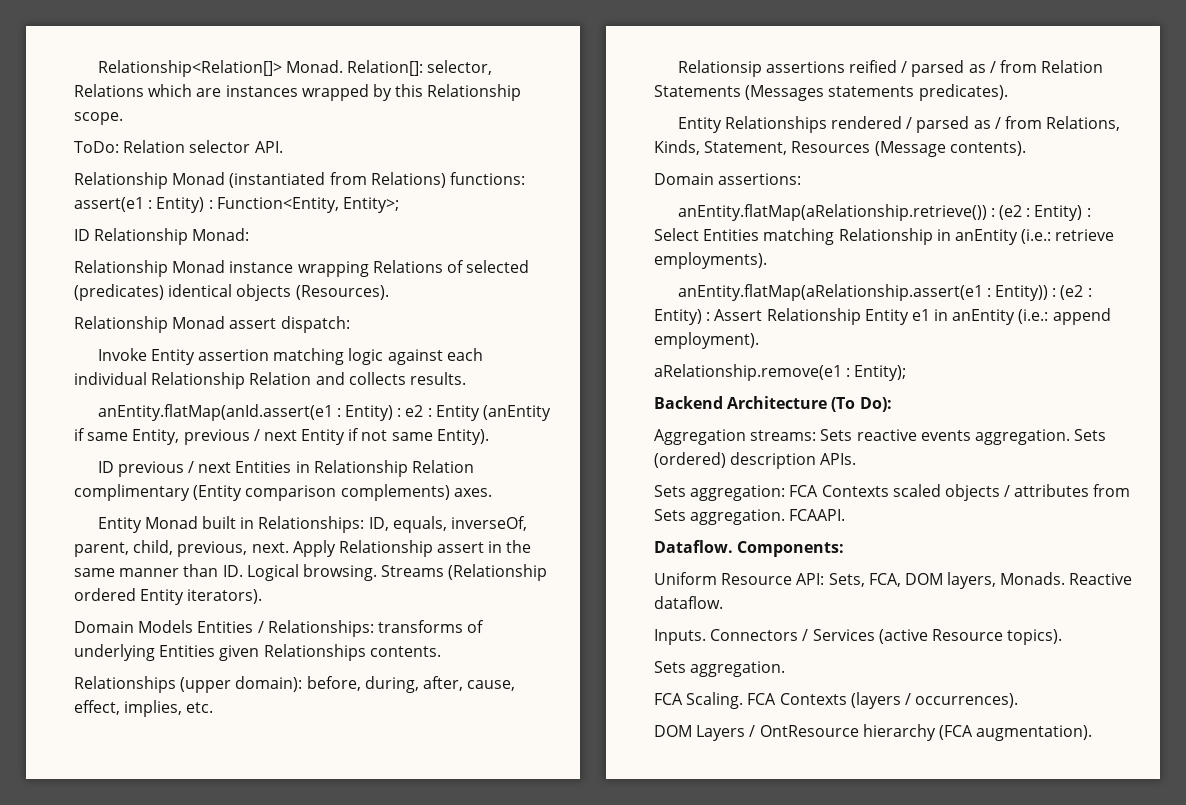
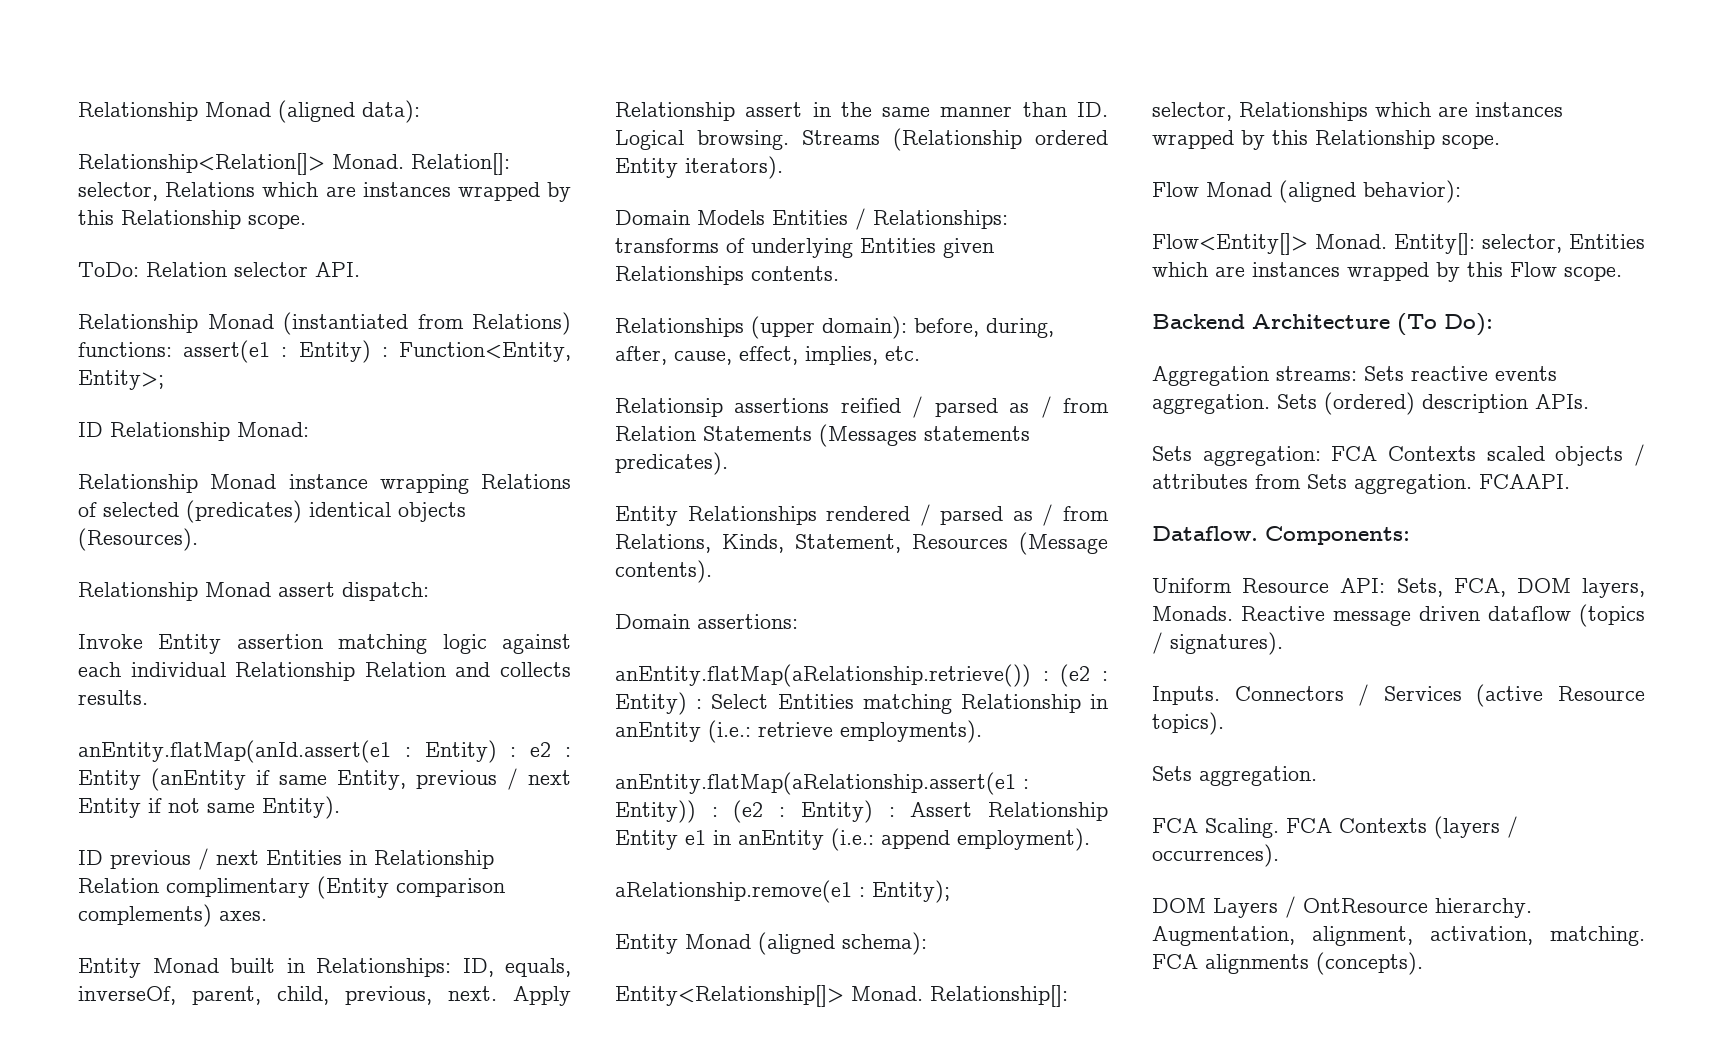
(97, 68) none -> [78,100,420,123] Relationship Monad (aligned data): //
(907, 373) none -> [615,932,927,955] [615,985,1068,1007] [1152,102,1563,121] [1152,130,1500,150] [1152,180,1461,203] [1152,233,1645,255] [1152,262,1622,282] // Entity Monad (aligned schema): // Entity<Relationship[]> Monad. Relationship[]: selector, Relationships which are instances wrapped by this Relationship scope. // Flow Monad (aligned behavior): // Flow<Entity[]> Monad. Entity[]: selector, Entities which are instances wrapped by this Flow scope.
[654,596,723,609] dataflow. -> [1333,604,1645,627] [1152,632,1283,655] message driven dataflow (topics / signatures).
[862,724,1093,741] hierarchy (FCA augmentation). -> [1435,898,1532,918] [1152,926,1645,946] [1152,952,1423,975] hierarchy. Augmentation, alignment, activation, matching. FCA alignments (concepts).

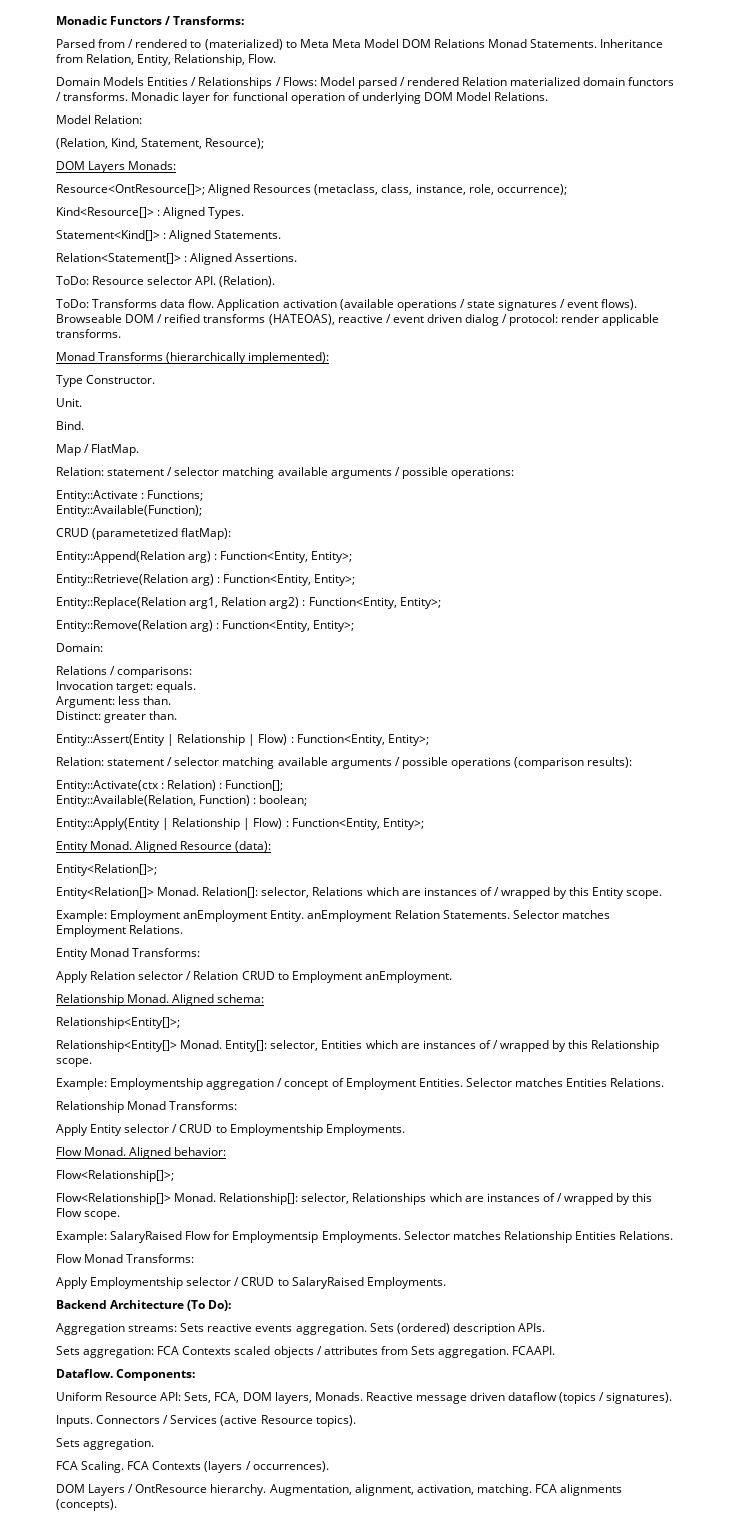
[78,100,420,123] [78,153,325,175] Relationship Monad (aligned data): // Relationship<Relation[]> -> [56,16,245,25] [56,39,664,50] [56,54,277,66] [56,77,675,89] [56,92,549,104] [56,115,143,124] [56,138,265,149] [56,161,177,173] [56,184,567,196] [56,207,245,219] [56,230,282,242] [56,253,298,265] [56,276,276,287] [56,299,638,311] [56,314,660,326] [56,329,121,338] [56,352,330,364] [56,375,156,387] [56,398,82,407] [56,421,84,430] [56,444,140,456] [56,467,514,479] [56,490,204,502] [56,505,202,517] [56,528,232,540] [56,551,353,563] [56,574,356,586] [56,597,441,609] [56,620,355,632] [56,643,103,652] [56,666,193,678] [56,681,197,693] [56,696,172,708] [56,711,178,723] [56,734,429,746] [56,757,633,769] [56,780,284,792] [56,795,308,807] [56,818,424,830] [56,841,272,853] [56,864,157,876] [56,887,154,899] Monadic Functors / Transforms: // Parsed from / rendered to (materialized) to Meta Meta Model DOM Relations Monad Statements. Inheritance from Relation, Entity, Relationship, Flow. // Domain Models Entities / Relationships / Flows: Model parsed / rendered Relation materialized domain functors / transforms. Monadic layer for functional operation of underlying DOM Model Relations. // Model Relation: // (Relation, Kind, Statement, Resource); // DOM Layers Monads: // Resource<OntResource[]>; Aligned Resources (metaclass, class, instance, role, occurrence); // Kind<Resource[]> : Aligned Types. // Statement<Kind[]> : Aligned Statements. // Relation<Statement[]> : Aligned Assertions. // ToDo: Resource selector API. (Relation). // ToDo: Transforms data flow. Application activation (available operations / state signatures / event flows). Browseable DOM / reified transforms (HATEOAS), reactive / event driven dialog / protocol: render applicable transforms. // Monad Transforms (hierarchically implemented): // Type Constructor. // Unit. // Bind. // Map / FlatMap. // Relation: statement / selector matching available arguments / possible operations: // Entity::Activate : Functions; // Entity::Available(Function); // CRUD (parametetized flatMap): // Entity::Append(Relation arg) : Function<Entity, Entity>; // Entity::Retrieve(Relation arg) : Function<Entity, Entity>; // Entity::Replace(Relation arg1, Relation arg2) : Function<Entity, Entity>; // Entity::Remove(Relation arg) : Function<Entity, Entity>; // Domain: // Relations / comparisons: // Invocation target: equals. // Argument: less than. // Distinct: greater than. // Entity::Assert(Entity | Relationship | Flow) : Function<Entity, Entity>; // Relation: statement / selector matching available arguments / possible operations (comparison results): // Entity::Activate(ctx : Relation) : Function[]; // Entity::Available(Relation, Function) : boolean; // Entity::Apply(Entity | Relationship | Flow) : Function<Entity, Entity>; // Entity Monad. Aligned Resource (data): // Entity<Relation[]>; // Entity<Relation[]>
[457,182,571,202] [78,210,306,229] [78,262,360,277] [78,312,571,335] [78,340,571,363] [78,370,164,390] [78,422,309,441] [78,474,571,494] [78,500,466,523] [78,528,198,551] [78,582,429,601] [78,634,571,654] [78,662,571,681] [78,690,148,705] [78,740,571,763] [78,768,571,791] [78,796,340,819] [78,848,494,870] [78,876,505,899] [78,904,267,927] [78,958,571,978] [78,986,571,1006] [615,102,1108,121] [615,128,1108,151] [615,156,783,179] [615,208,1008,230] [615,238,994,258] [615,266,839,285] [615,316,1054,339] [615,346,920,365] [615,396,1109,418] [615,424,1030,447] [615,452,728,475] [615,504,1109,526] [615,532,1108,555] [615,560,712,583] [615,614,798,629] [615,664,1108,687] [615,692,1108,715] [615,720,982,743] [615,772,1029,795] [615,800,1108,823] [615,828,1090,851] [615,880,950,903] [615,932,927,955] [615,985,844,1007] wrapped by this Relationship scope. // ToDo: Relation selector API. // Relationship Monad (instantiated from Relations) functions: assert(e1 : Entity) : Function<Entity, Entity>; // ID Relationship Monad: // Relationship Monad instance wrapping Relations of selected (predicates) identical objects (Resources). // Relationship Monad assert dispatch: // Invoke Entity assertion matching logic against each individual Relationship Relation and collects results. // anEntity.flatMap(anId.assert(e1 : Entity) : e2 : Entity (anEntity if same Entity, previous / next Entity if not same Entity). // ID previous / next Entities in Relationship Relation complimentary (Entity comparison complements) axes. // Entity Monad built in Relationships: ID, equals, inverseOf, parent, child, previous, next. Apply Relationship assert in the same manner than ID. Logical browsing. Streams (Relationship ordered Entity iterators). // Domain Models Entities / Relationships: transforms of underlying Entities given Relationships contents. // Relationships (upper domain): before, during, after, cause, effect, implies, etc. // Relationsip assertions reified / parsed as / from Relation Statements (Messages statements predicates). // Entity Relationships rendered / parsed as / from Relations, Kinds, Statement, Resources (Message contents). // Domain assertions: // anEntity.flatMap(aRelationship.retrieve()) : (e2 : Entity) : Select Entities matching Relationship in anEntity (i.e.: retrieve employments). // anEntity.flatMap(aRelationship.assert(e1 : Entity)) : (e2 : Entity) : Assert Relationship Entity e1 in anEntity (i.e.: append employment). // aRelationship.remove(e1 : Entity); // Entity Monad (aligned schema): // Entity<Relationship[]> -> [479,887,663,899] [56,910,610,922] [56,925,184,937] [56,948,201,960] [56,971,452,983] [56,994,265,1006] [56,1017,180,1029] [56,1040,660,1052] [56,1058,92,1067] [56,1078,665,1090] [56,1101,238,1113] [56,1124,405,1136] [56,1147,227,1159] [56,1170,174,1182] [56,1193,171,1205] of / wrapped by this Entity scope. // Example: Employment anEmployment Entity. anEmployment Relation Statements. Selector matches Employment Relations. // Entity Monad Transforms: // Apply Relation selector / Relation CRUD to Employment anEmployment. // Relationship Monad. Aligned schema: // Relationship<Entity[]>; // Relationship<Entity[]> Monad. Entity[]: selector, Entities which are instances of / wrapped by this Relationship scope. // Example: Employmentship aggregation / concept of Employment Entities. Selector matches Entities Relations. // Relationship Monad Transforms: // Apply Entity selector / CRUD to Employmentship Employments. // Flow Monad. Aligned behavior: // Flow<Relationship[]>; // Flow<Relationship[]>
[1152,130,1500,150] [1152,180,1461,203] [1152,233,1645,255] [1152,262,1340,277] wrapped by this Relationship scope. // Flow Monad (aligned behavior): // Flow<Entity[]> Monad. Entity[]: selector, Entities which are instances -> [542,1193,562,1202] of /
(1622, 273) none -> [56,1231,674,1243] [56,1254,195,1263] [56,1277,446,1289] // Example: SalaryRaised Flow for Employmentsip Employments. Selector matches Relationship Entities Relations. // Flow Monad Transforms: // Apply Employmentship selector / CRUD to SalaryRaised Employments.

